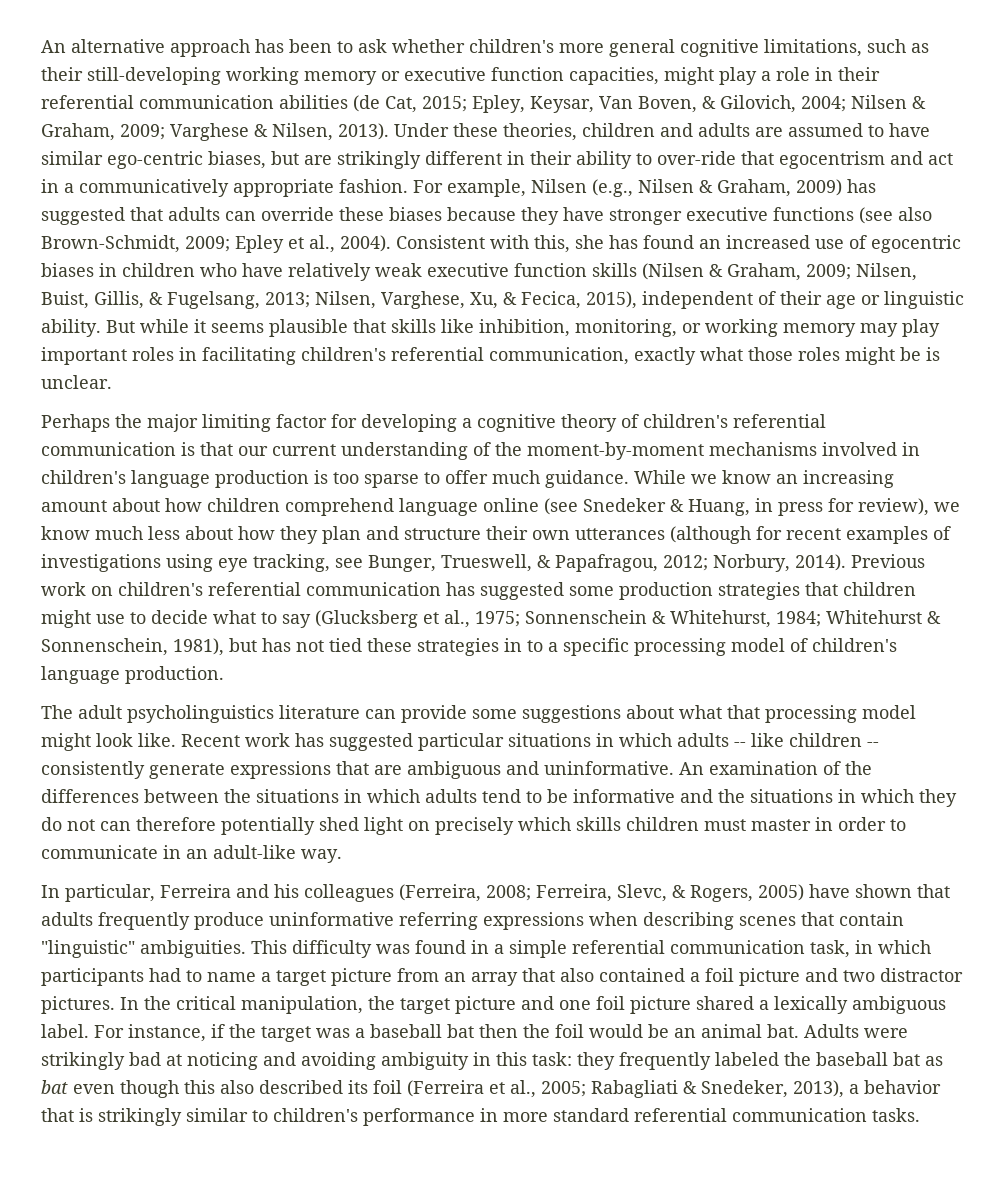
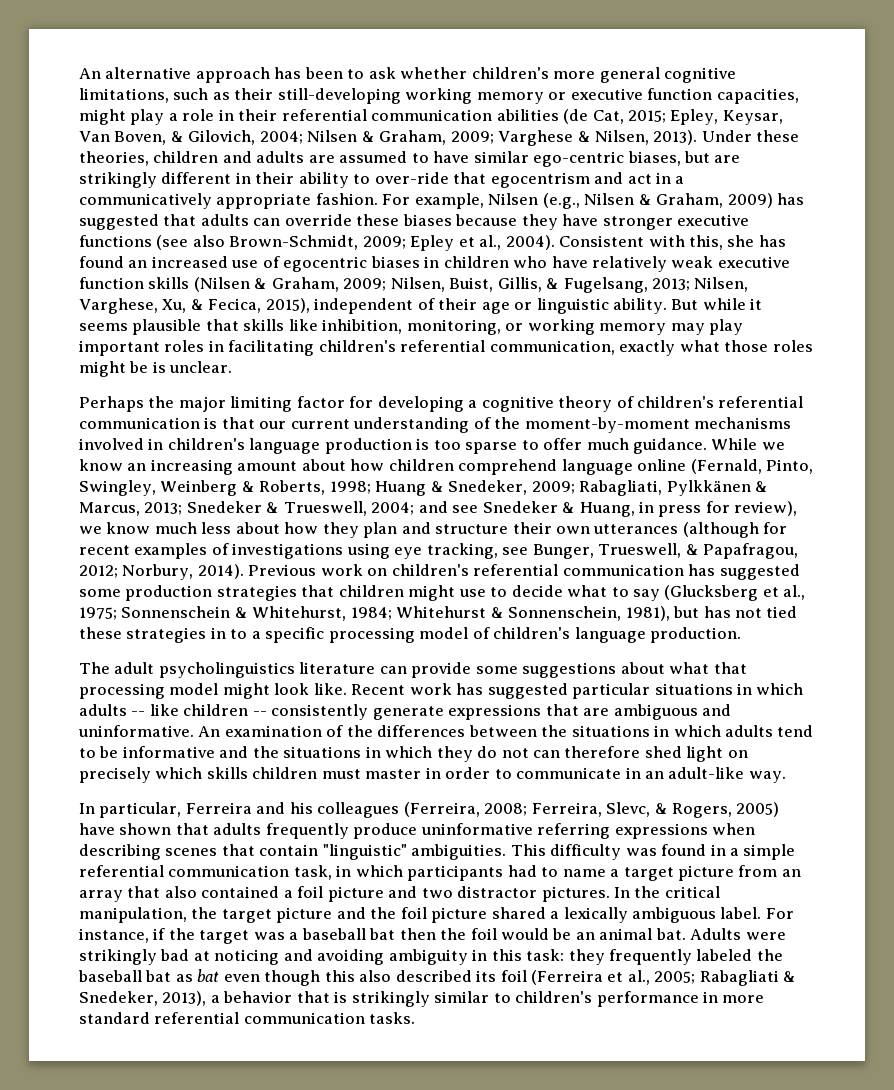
[544,498,578,515] (see -> [690,459,814,474] [79,480,769,496] [79,501,479,516] (Fernald, Pinto, Swingley, Weinberg & Roberts, 1998; Huang & Snedeker, 2009; Rabagliati, Pylkkänen & Marcus, 2013; Snedeker & Trueswell, 2004; and see
[221,817,315,835] potentially -> (641, 752) none
[559,1000,591,1010] one -> [370,907,397,919] the

